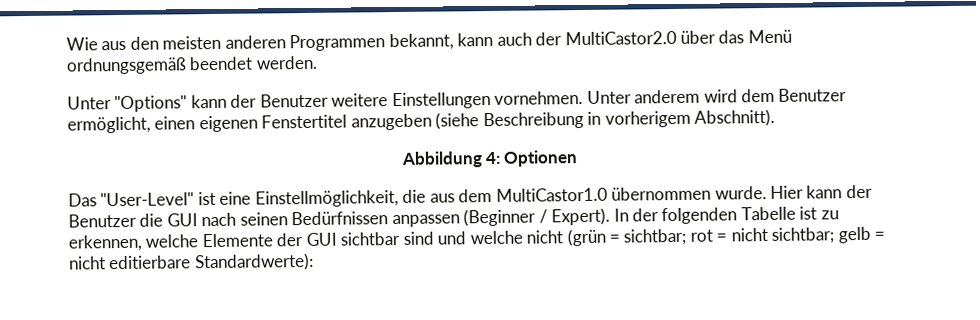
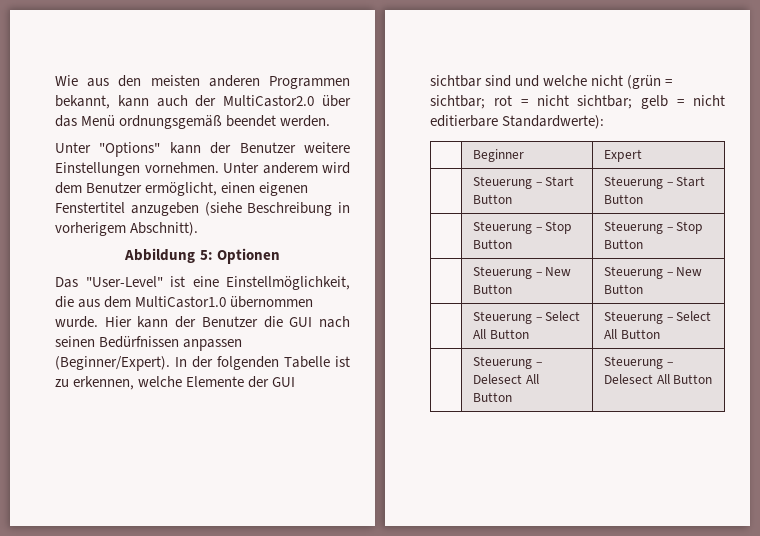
[485,151,501,165] 4: -> [199,250,213,260] 5:
[463,207,611,227] (Beginner / Expert). -> [55,356,170,371] (Beginner/Expert).
(314, 262) none -> [472,149,524,162] [603,149,642,162] [472,176,575,189] [472,194,512,204] [603,176,706,189] [603,194,643,204] [472,221,573,234] [472,239,512,249] [603,221,704,234] [603,239,643,249] [472,266,572,279] [472,284,512,294] [603,266,703,279] [603,284,643,294] [472,311,581,324] [472,329,529,339] [603,311,712,324] [603,329,660,339] [472,356,542,369] [472,374,539,384] [472,392,512,402] [603,356,673,369] [603,374,713,384] // | Beginner | Expert // | Steuerung – Start Button | Steuerung – Start Button // | Steuerung – Stop Button | Steuerung – Stop Button // | Steuerung – New Button | Steuerung – New Button // | Steuerung – Select All Button | Steuerung – Select All Button // | Steuerung – Delesect All Button | Steuerung – Delesect All Button

